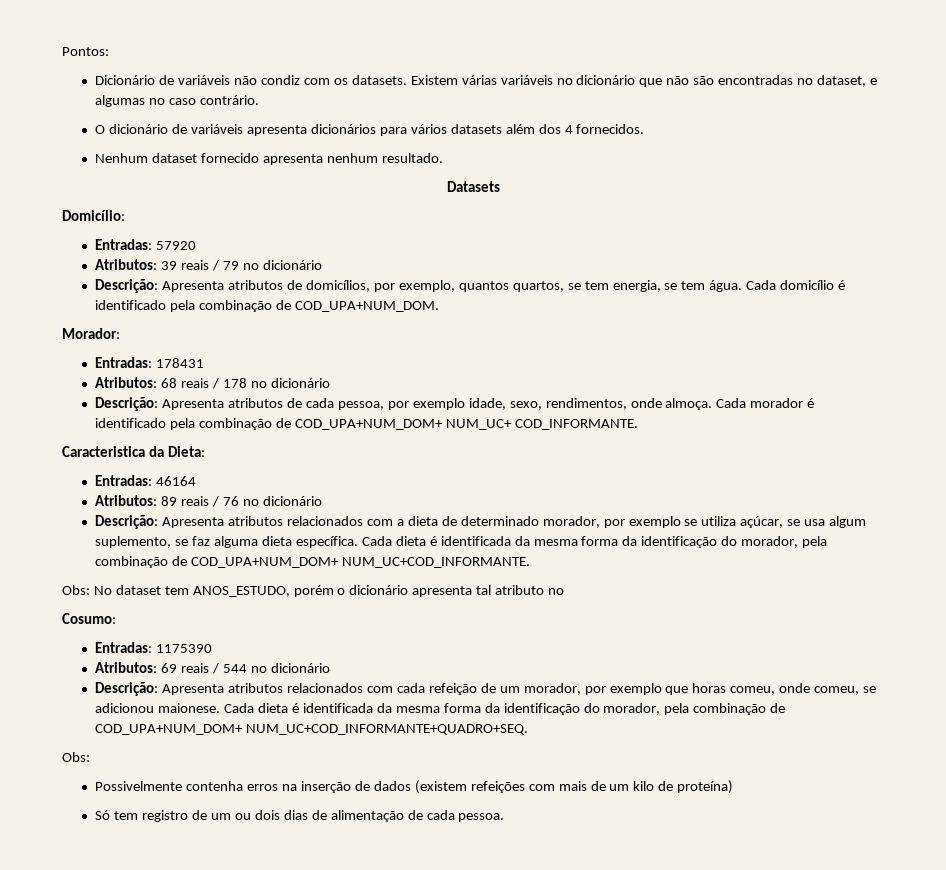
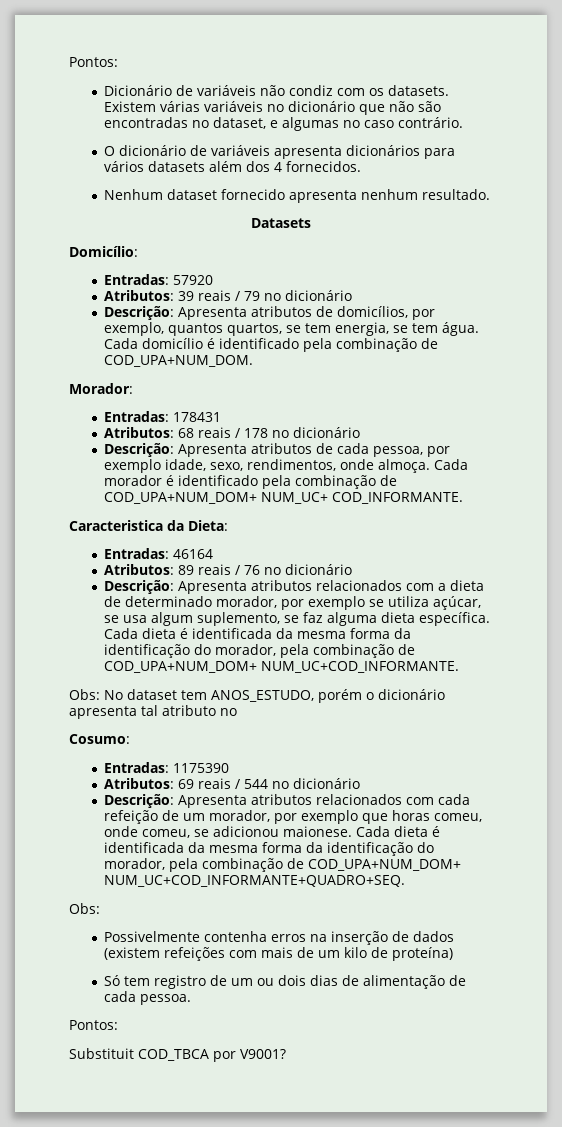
(505, 817) none -> [69,1020,118,1030] [69,1048,286,1062] // Pontos: // Substituit COD_TBCA por V9001?

